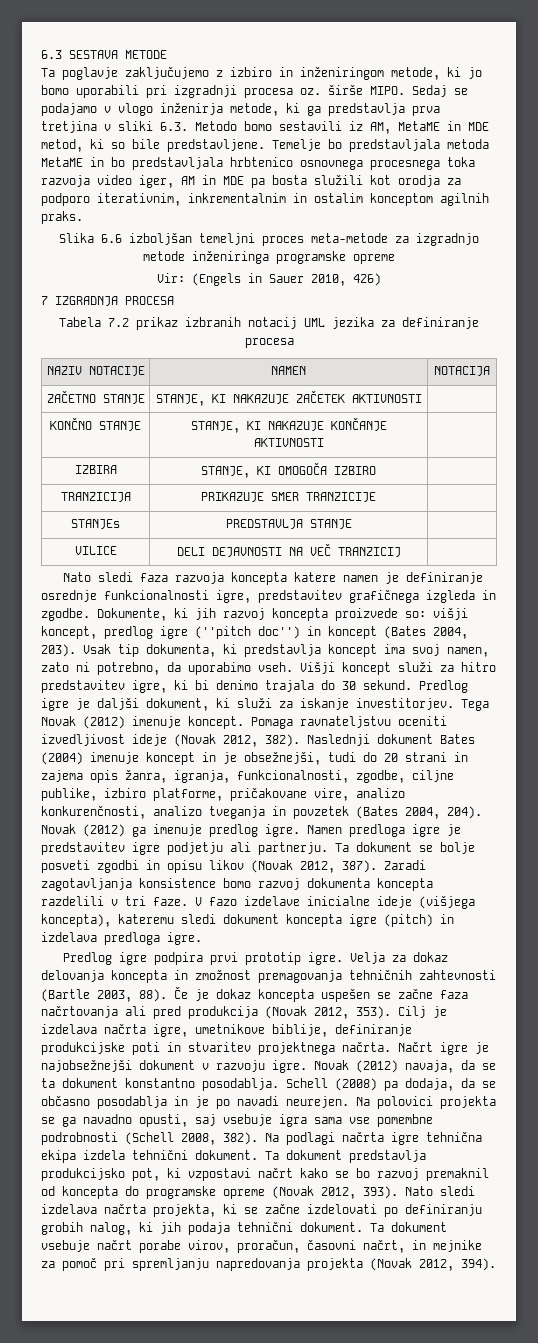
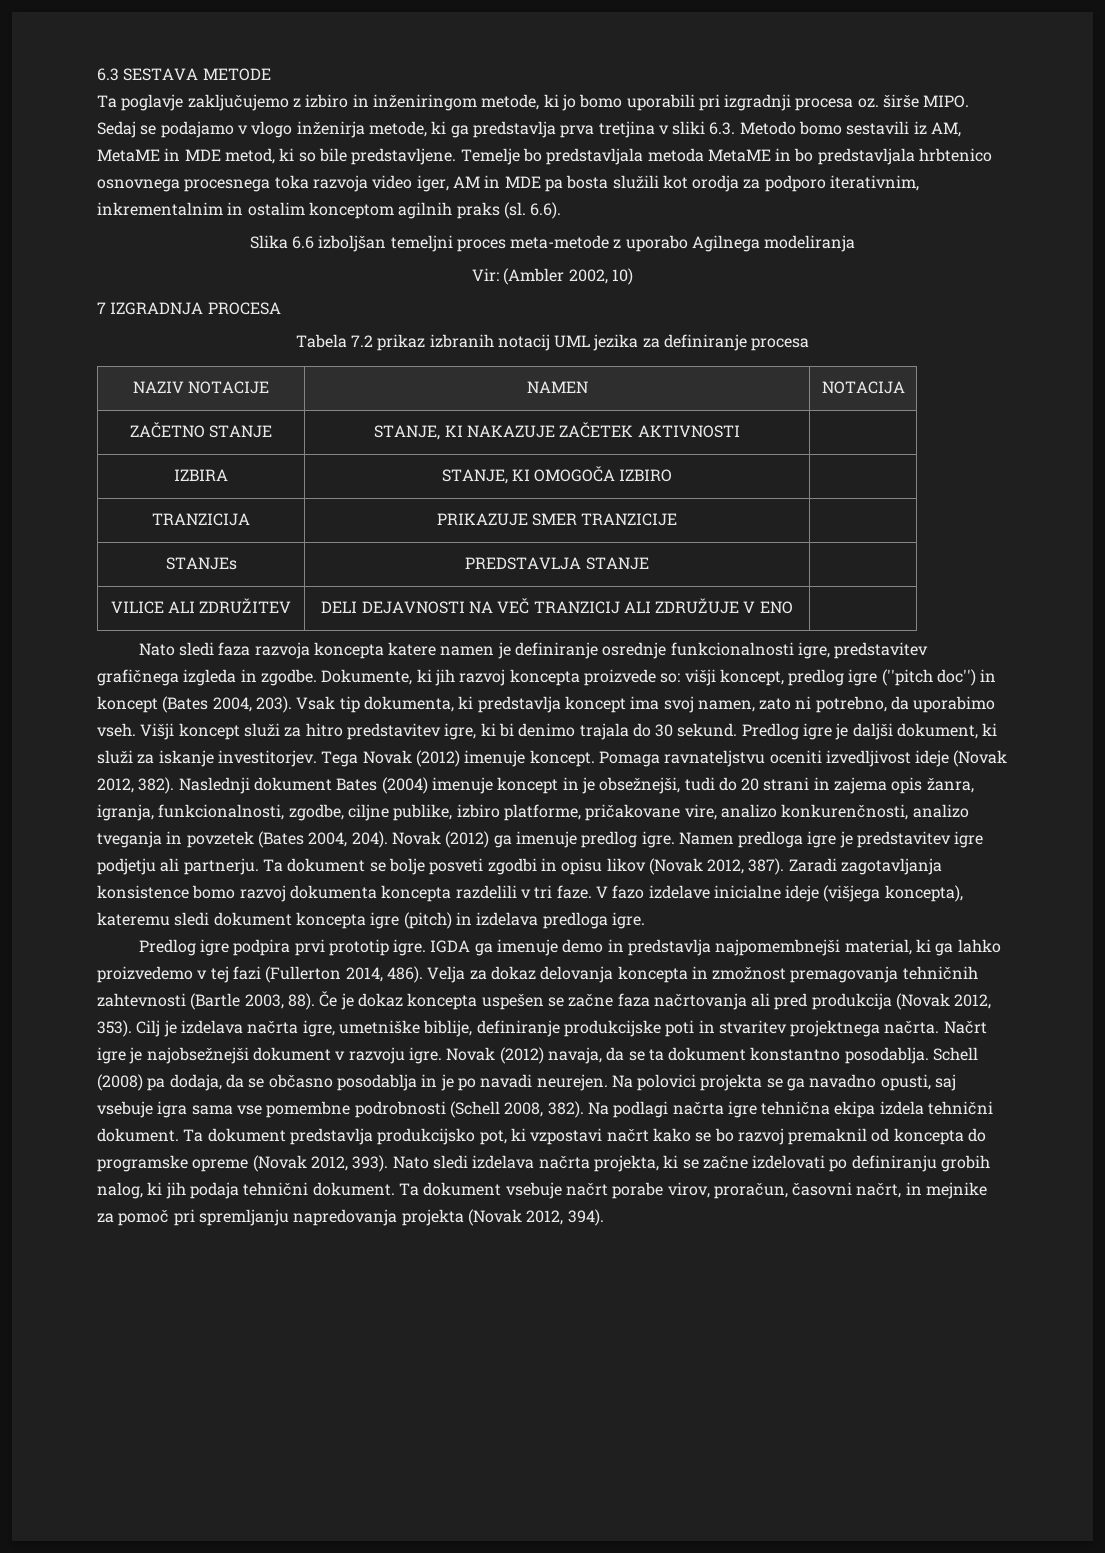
[41,211,83,224] praks. -> [456,202,562,219] praks (sl. 6.6).
[395,233,479,246] [143,251,395,264] [157,273,381,286] za izgradnjo metode inženiringa programske opreme // Vir: (Engels in Sauer 2010, 426) -> [613,235,856,252] [472,268,633,285] z uporabo Agilnega modeliranja // Vir: (Ambler 2002, 10)
[50,418,141,431] [190,418,387,433] [253,438,324,447] // KONČNO STANJE | STANJE, KI NAKAZUJE KONČANJE AKTIVNOSTI | -> (740, 431) none
(117, 550) none -> [168,598,292,614] ALI ZDRUŽITEV
(401, 552) none -> [623,598,793,614] ALI ZDRUŽUJE V ENO
(344, 958) none -> [430,939,1001,956] [97,966,423,983] IGDA ga imenuje demo in predstavlja najpomembnejši material, ki ga lahko proizvedemo v tej fazi (Fullerton 2014, 486).
[195,1024,265,1034] umetnikove -> [338,1020,420,1034] umetniške

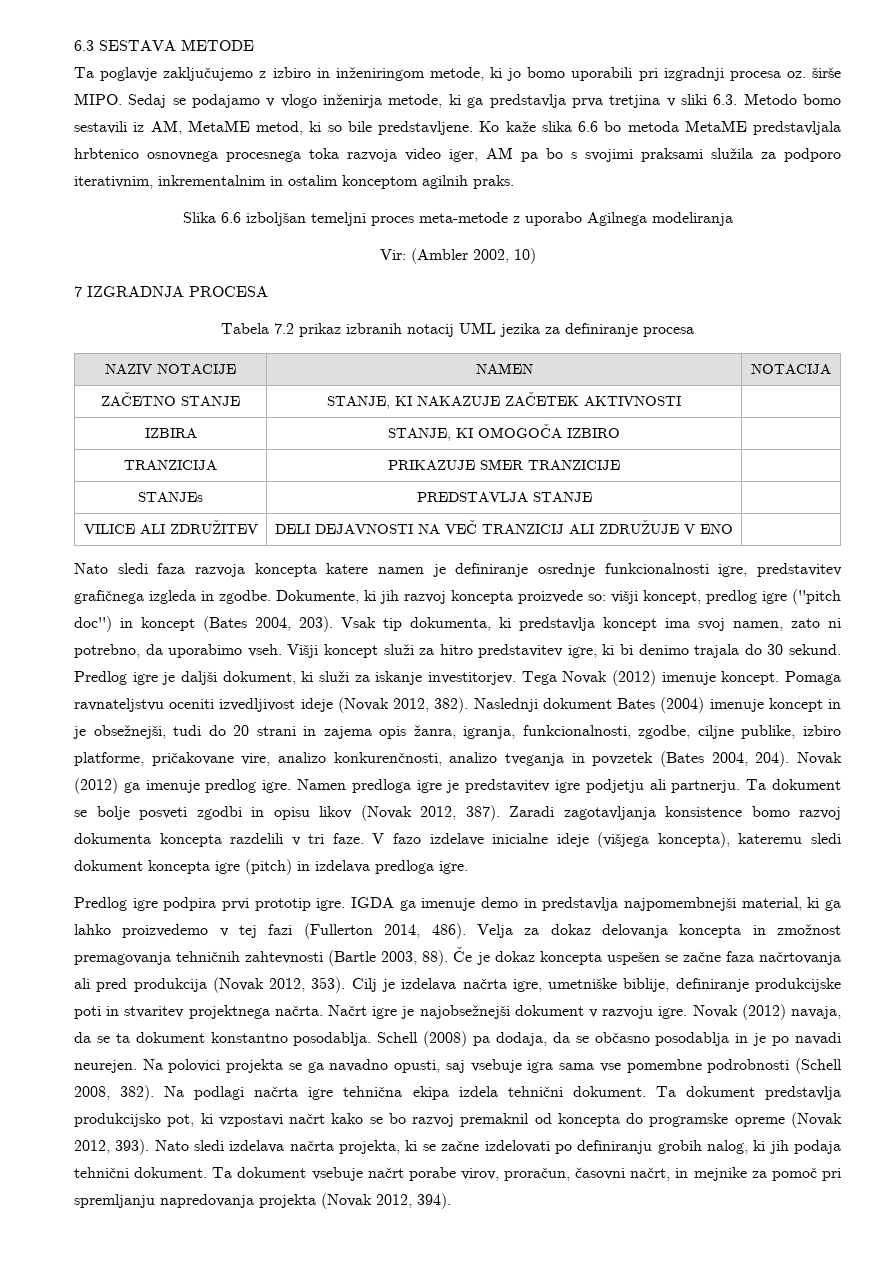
[164,148,221,161] in MDE -> (250, 126) none
[460,148,814,165] Temelje bo predstavljala metoda MetaME in bo -> [479,120,747,132] Ko kaže slika 6.6 bo metoda MetaME
[484,175,740,192] in MDE pa bosta služili kot orodja -> [521,148,753,162] pa bo s svojimi praksami služila
[456,202,562,219] praks (sl. 6.6). -> [473,175,514,189] praks.

